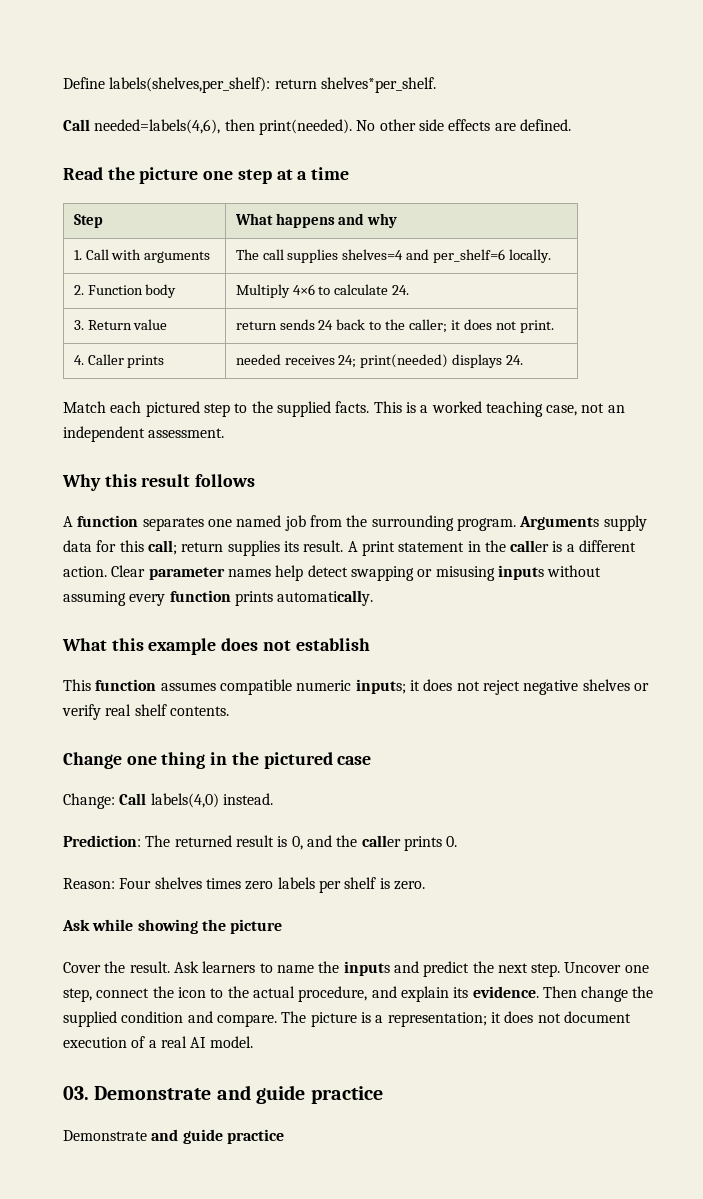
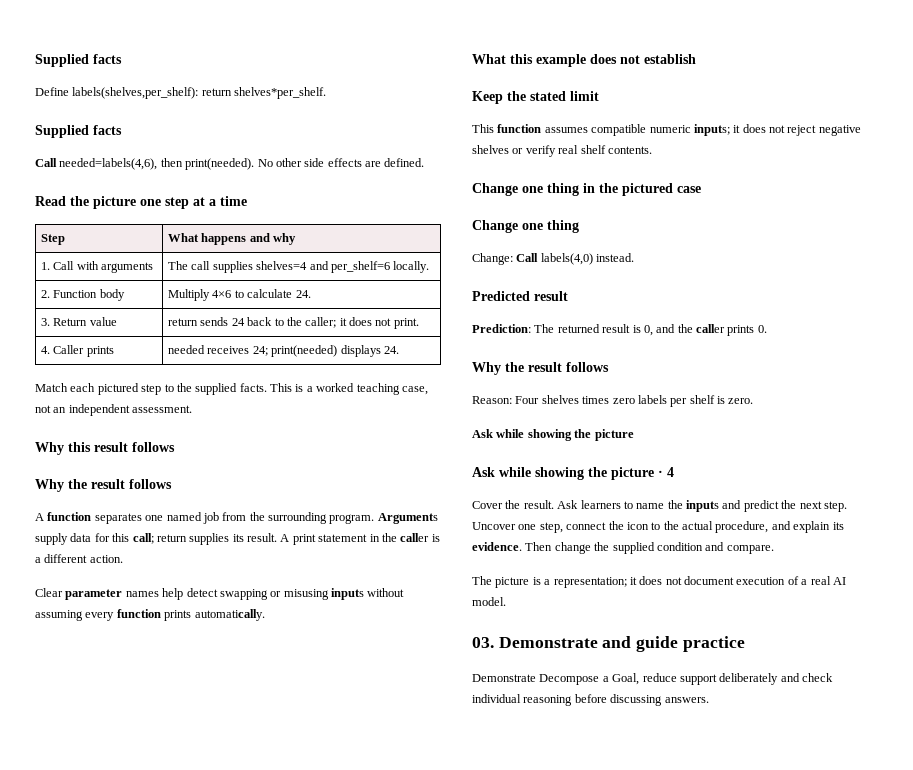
(63, 83) none -> [35,54,122,67] Supplied facts //
(436, 85) none -> [35,125,122,138] // Supplied facts
(256, 480) none -> [35,479,172,492] // Why the result follows
(107, 571) none -> (123, 559) //
(370, 644) none -> [472,91,599,104] // Keep the stated limit
(372, 760) none -> [472,220,579,233] // Change one thing
(273, 799) none -> [472,291,568,301] // Predicted result
(458, 841) none -> [472,362,609,375] // Why the result follows
(283, 926) none -> [472,467,674,480] // Ask while showing the picture · 4
(277, 1020) none -> (774, 549) //
[151,1129,284,1144] and guide practice -> [539,673,833,685] [472,694,709,706] Decompose a Goal, reduce support deliberately and check individual reasoning before discussing answers.

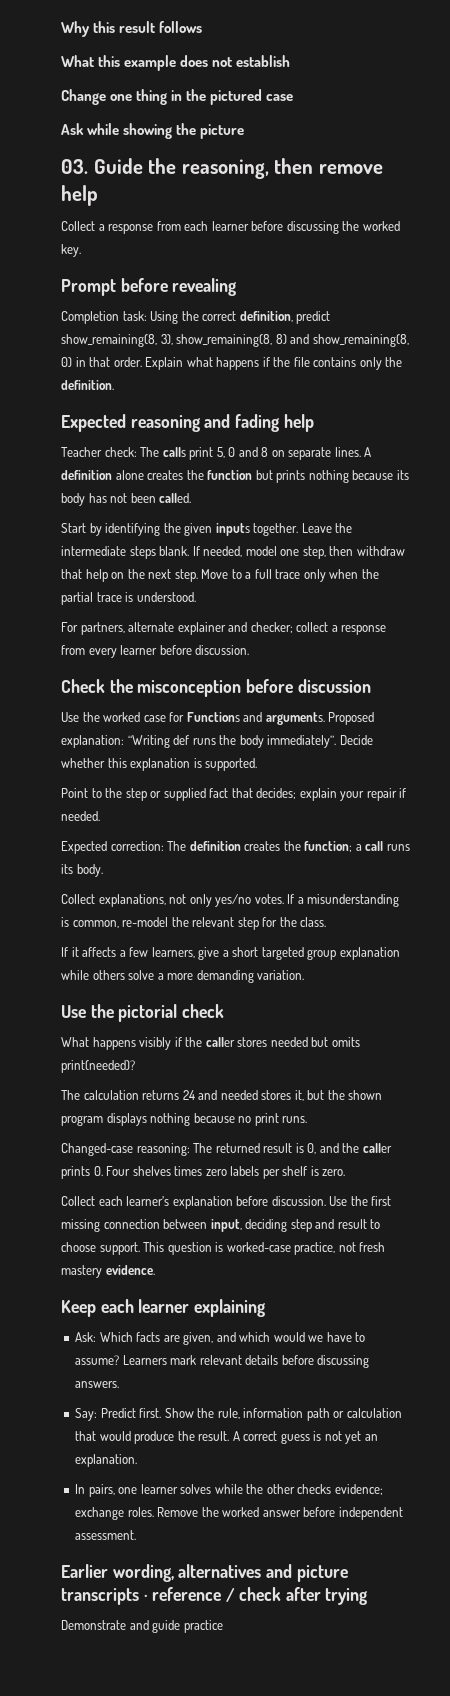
[35,54,122,67] [35,87,327,99] [35,125,122,138] [35,158,425,170] [35,196,247,209] [41,234,66,245] [168,233,297,245] [41,261,154,273] [168,261,430,273] [41,289,125,301] [168,289,311,301] [41,317,117,326] [168,317,419,329] [41,345,114,357] [168,345,399,357] [35,383,428,395] [35,404,193,416] [35,442,175,455] [35,479,172,492] [35,512,438,524] [35,533,440,545] [35,554,123,563] [35,588,405,600] [35,609,265,621] Supplied facts // Define labels(shelves,per_shelf): return shelves*per_shelf. // Supplied facts // Call needed=labels(4,6), then print(needed). No other side effects are defined. // Read the picture one step at a time // Step | What happens and why // 1. Call with arguments | The call supplies shelves=4 and per_shelf=6 locally. // 2. Function body | Multiply 4×6 to calculate 24. // 3. Return value | return sends 24 back to the caller; it does not print. // 4. Caller prints | needed receives 24; print(needed) displays 24. // Match each pictured step to the supplied facts. This is a worked teaching case, not an independent assessment. // Why this result follows // Why the result follows // A function separates one named job from the surrounding program. Arguments supply data for this call; return supplies its result. A print statement in the caller is a different action. // Clear parameter names help detect swapping or misusing inputs without assuming every function prints automatically. -> [61,21,203,37] Why this result follows
[472,91,599,104] [472,124,861,136] [472,145,652,157] // Keep the stated limit // This function assumes compatible numeric inputs; it does not reject negative shelves or verify real shelf contents. -> (291, 61) none
[472,220,579,233] [472,253,635,265] [472,291,568,301] [472,324,531,333] Change one thing // Change: Call labels(4,0) instead. // Predicted result // Prediction: -> [61,123,245,139] [61,158,383,179] [61,185,98,206] [61,221,400,234] [61,244,81,257] [61,278,237,296] [61,311,331,324] [61,334,409,347] [61,357,403,370] [61,380,114,390] [61,414,314,432] [61,447,372,460] [61,470,409,483] [61,493,192,506] [61,523,353,536] [61,546,405,559] [61,569,379,582] [61,592,196,605] [61,622,387,635] [61,645,250,658] [61,679,371,697] [61,712,375,725] [61,735,373,748] [61,758,258,771] [61,788,407,801] [61,811,100,821] [61,841,410,854] [61,864,103,877] [61,894,400,907] [61,917,327,930] [61,947,400,960] [61,970,305,983] [61,1004,225,1022] [61,1037,360,1050] [61,1060,135,1073] [61,1090,383,1101] [61,1113,308,1126] [61,1143,190,1156] Ask while showing the picture // 03. Guide the reasoning, then remove help // Collect a response from each learner before discussing the worked key. // Prompt before revealing // Completion task: Using the correct definition, predict show_remaining(8, 3), show_remaining(8, 8) and show_remaining(8, 0) in that order. Explain what happens if the file contains only the definition. // Expected reasoning and fading help // Teacher check: The calls print 5, 0 and 8 on separate lines. A definition alone creates the function but prints nothing because its body has not been called. // Start by identifying the given inputs together. Leave the intermediate steps blank. If needed, model one step, then withdraw that help on the next step. Move to a full trace only when the partial trace is understood. // For partners, alternate explainer and checker; collect a response from every learner before discussion. // Check the misconception before discussion // Use the worked case for Functions and arguments. Proposed explanation: “Writing def runs the body immediately”. Decide whether this explanation is supported. // Point to the step or supplied fact that decides; explain your repair if needed. // Expected correction: The definition creates the function; a call runs its body. // Collect explanations, not only yes/no votes. If a misunderstanding is common, re-model the relevant step for the class. // If it affects a few learners, give a short targeted group explanation while others solve a more demanding variation. // Use the pictorial check // What happens visibly if the caller stores needed but omits print(needed)? // The calculation returns 24 and needed stores it, but the shown program displays nothing because no print runs. // Changed-case reasoning:
[472,362,609,375] [472,396,512,404] // Why the result follows // Reason: -> (103, 1171) none
[472,429,634,441] [472,467,674,480] [472,500,847,512] [472,521,844,533] [472,542,774,554] [472,576,846,588] [472,597,506,606] [472,636,745,652] [472,673,833,685] [472,694,709,706] Ask while showing the picture // Ask while showing the picture · 4 // Cover the result. Ask learners to name the inputs and predict the next step. Uncover one step, connect the icon to the actual procedure, and explain its evidence. Then change the supplied condition and compare. // The picture is a representation; it does not document execution of a real AI model. // 03. Demonstrate and guide practice // Demonstrate Decompose a Goal, reduce support deliberately and check individual reasoning before discussing answers. -> [61,1196,392,1209] [61,1219,381,1232] [61,1242,386,1255] [61,1265,155,1278] [61,1299,266,1317] [75,1332,366,1345] [75,1355,370,1368] [75,1381,120,1388] [75,1408,402,1421] [75,1431,378,1444] [75,1454,138,1467] [75,1484,383,1497] [75,1507,403,1520] [75,1530,137,1540] [61,1564,348,1582] [61,1587,368,1605] [61,1620,223,1633] Collect each learner’s explanation before discussion. Use the first missing connection between input, deciding step and result to choose support. This question is worked-case practice, not fresh mastery evidence. // Keep each learner explaining // Ask: Which facts are given, and which would we have to assume? Learners mark relevant details before discussing answers. // Say: Predict first. Show the rule, information path or calculation that would produce the result. A correct guess is not yet an explanation. // In pairs, one learner solves while the other checks evidence; exchange roles. Remove the worked answer before independent assessment. // Earlier wording, alternatives and picture transcripts · reference / check after trying // Demonstrate and guide practice

